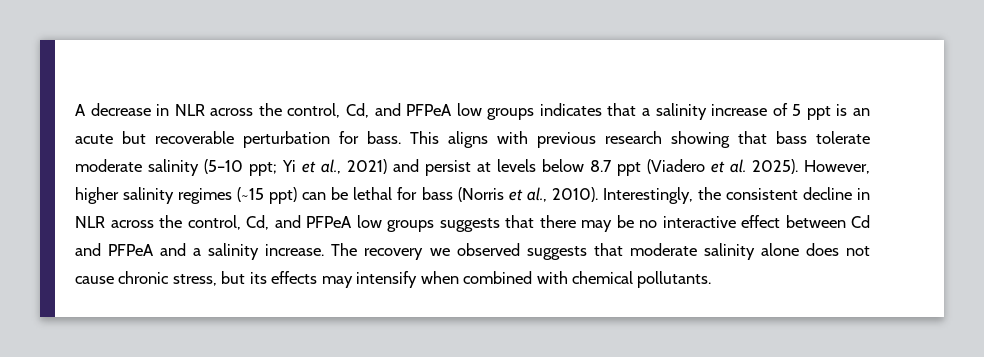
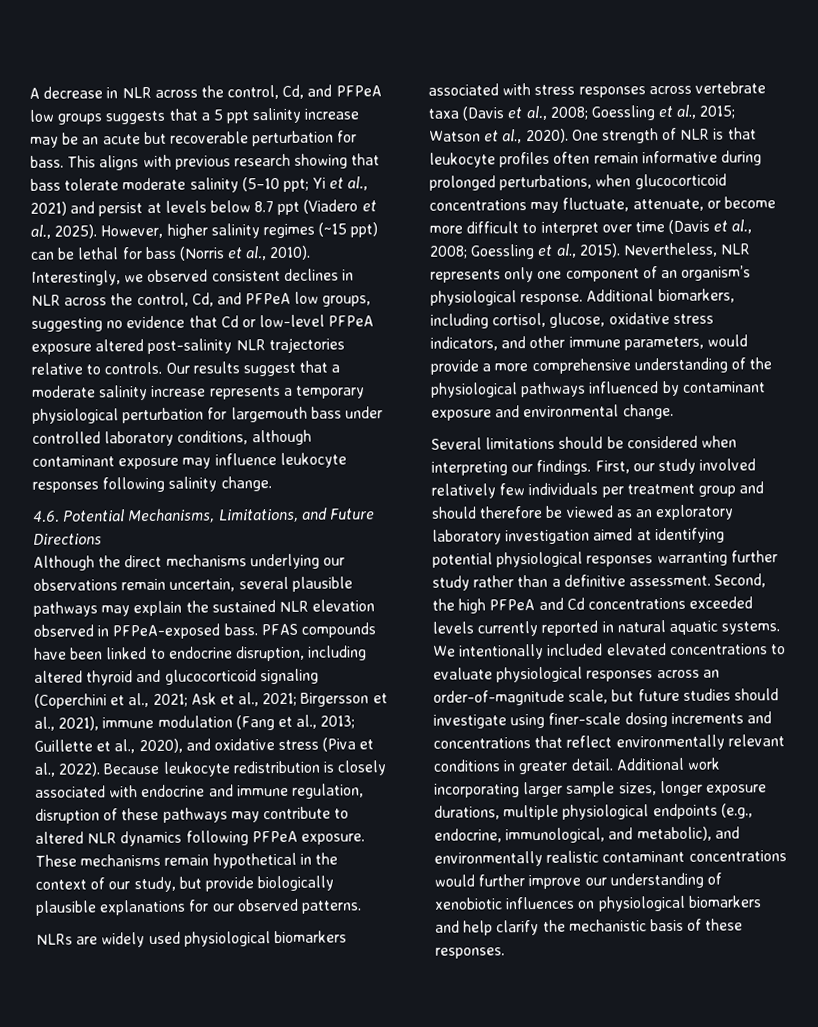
[539,103,848,120] indicates that a salinity increase of 5 ppt is -> [105,107,360,125] [30,132,80,148] suggests that a 5 ppt salinity increase may be
[730,159,746,173] al. -> [30,224,51,239] al.,
[697,187,870,200] [75,215,870,232] [75,243,870,260] [75,271,712,288] the consistent decline in NLR across the control, Cd, and PFPeA low groups suggests that there may be no interactive effect between Cd and PFPeA and a salinity increase. The recovery we observed suggests that moderate salinity alone does not cause chronic stress, but its effects may intensify when combined with chemical pollutants. -> [124,268,354,283] [31,291,372,308] [31,314,375,332] [31,337,345,355] [31,360,341,377] [32,385,365,401] [32,406,383,424] [32,429,312,447] [32,452,347,470] [32,476,272,493] [32,507,375,524] [33,533,102,545] [33,553,345,571] [33,576,353,592] [33,599,376,617] [33,622,376,640] [34,645,368,662] [34,668,319,686] [34,692,388,709] [34,714,356,731] [34,737,375,754] [34,760,388,777] [35,783,364,799] [35,806,350,824] [35,830,365,847] [35,852,338,869] [35,875,335,893] [35,898,362,916] [36,930,347,948] [428,81,766,98] [428,104,736,121] [429,127,757,144] [429,150,762,168] [429,173,727,191] [429,196,776,214] [429,219,753,236] [429,242,752,260] [430,265,752,283] [430,288,735,306] [430,311,714,329] [430,334,748,351] [430,357,773,375] [430,380,766,398] [431,403,674,421] [431,435,737,450] [431,458,757,476] [431,481,765,499] [431,504,735,521] [432,527,725,545] [432,550,778,568] [432,573,767,591] [432,596,754,614] [432,620,781,637] [433,643,786,660] [433,666,720,683] [433,688,779,706] [433,711,772,729] [433,734,785,751] [433,757,720,775] [434,780,767,798] [434,803,753,821] [434,826,740,844] [434,850,787,867] [434,872,722,890] [434,895,762,912] [435,918,744,936] [435,947,505,959] we observed consistent declines in NLR across the control, Cd, and PFPeA low groups, suggesting no evidence that Cd or low-level PFPeA exposure altered post-salinity NLR trajectories relative to controls. Our results suggest that a moderate salinity increase represents a temporary physiological perturbation for largemouth bass under controlled laboratory conditions, although contaminant exposure may influence leukocyte responses following salinity change. // 4.6. Potential Mechanisms, Limitations, and Future Directions // Although the direct mechanisms underlying our observations remain uncertain, several plausible pathways may explain the sustained NLR elevation observed in PFPeA-exposed bass. PFAS compounds have been linked to endocrine disruption, including altered thyroid and glucocorticoid signaling (Coperchini et al., 2021; Ask et al., 2021; Birgersson et al., 2021), immune modulation (Fang et al., 2013; Guillette et al., 2020), and oxidative stress (Piva et al., 2022). Because leukocyte redistribution is closely associated with endocrine and immune regulation, disruption of these pathways may contribute to altered NLR dynamics following PFPeA exposure. These mechanisms remain hypothetical in the context of our study, but provide biologically plausible explanations for our observed patterns. // NLRs are widely used physiological biomarkers associated with stress responses across vertebrate taxa (Davis et al., 2008; Goessling et al., 2015; Watson et al., 2020). One strength of NLR is that leukocyte profiles often remain informative during prolonged perturbations, when glucocorticoid concentrations may fluctuate, attenuate, or become more difficult to interpret over time (Davis et al., 2008; Goessling et al., 2015). Nevertheless, NLR represents only one component of an organism’s physiological response. Additional biomarkers, including cortisol, glucose, oxidative stress indicators, and other immune parameters, would provide a more comprehensive understanding of the physiological pathways influenced by contaminant exposure and environmental change. // Several limitations should be considered when interpreting our findings. First, our study involved relatively few individuals per treatment group and should therefore be viewed as an exploratory laboratory investigation aimed at identifying potential physiological responses warranting further study rather than a definitive assessment. Second, the high PFPeA and Cd concentrations exceeded levels currently reported in natural aquatic systems. We intentionally included elevated concentrations to evaluate physiological responses across an order-of-magnitude scale, but future studies should investigate using finer-scale dosing increments and concentrations that reflect environmentally relevant conditions in greater detail. Additional work incorporating larger sample sizes, longer exposure durations, multiple physiological endpoints (e.g., endocrine, immunological, and metabolic), and environmentally realistic contaminant concentrations would further improve our understanding of xenobiotic influences on physiological biomarkers and help clarify the mechanistic basis of these responses.

